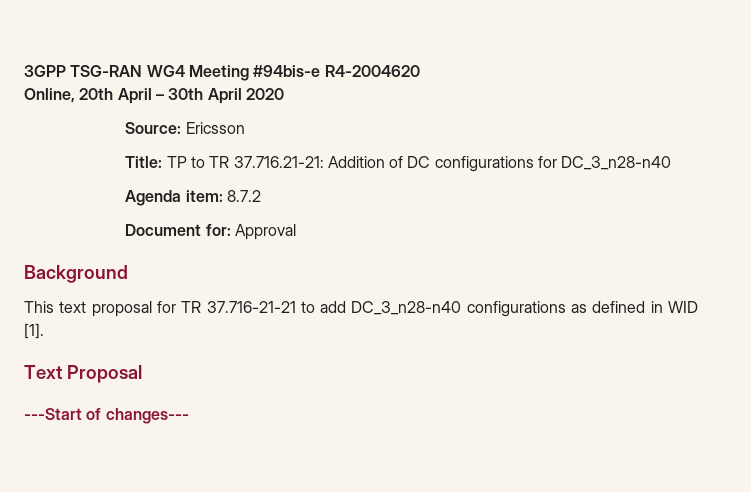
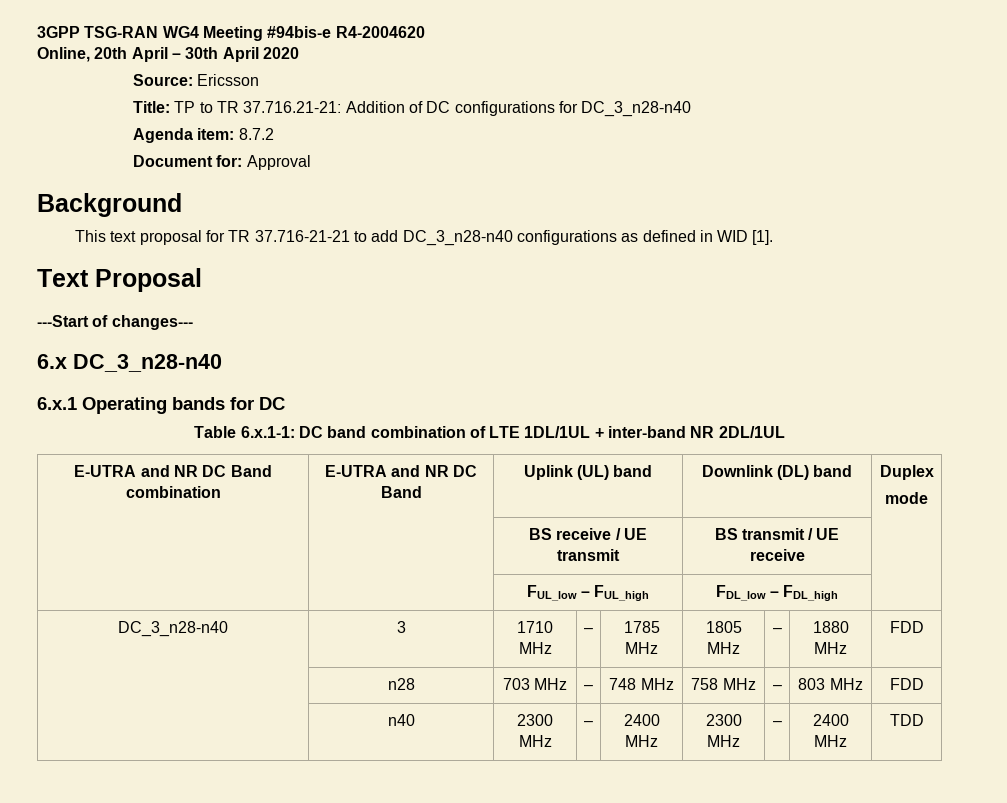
(189, 416) none -> [37,354,222,372] [37,397,285,414] [194,426,785,438] [74,465,272,477] [125,486,221,498] [325,465,477,477] [380,486,422,498] [523,465,653,480] [701,465,853,480] [879,465,934,480] [885,492,928,504] [529,528,647,540] [557,549,620,561] [714,528,840,540] [749,549,805,561] [526,585,650,601] [715,585,839,601] [117,621,228,637] [396,621,406,633] [517,621,553,633] [518,642,552,654] [584,628,593,633] [623,621,660,633] [625,642,658,654] [705,621,742,633] [707,642,740,654] [772,628,782,633] [812,621,849,633] [814,642,847,654] [889,621,924,633] [387,678,415,690] [502,678,568,690] [584,685,593,690] [609,678,674,690] [691,678,756,690] [772,685,782,690] [798,678,863,690] [889,678,924,690] [387,714,415,726] [517,714,553,726] [518,735,552,747] [584,721,593,726] [623,714,660,726] [625,735,658,747] [705,714,742,726] [707,735,740,747] [772,721,782,726] [812,714,849,726] [814,735,847,747] [889,714,924,726] // 6.x DC_3_n28-n40 // 6.x.1 Operating bands for DC // Table 6.x.1-1: DC band combination of LTE 1DL/1UL + inter-band NR 2DL/1UL // E-UTRA and NR DC Band combination | E-UTRA and NR DC Band | Uplink (UL) band | Downlink (DL) band | Duplex // mode // | | BS receive / UE transmit | BS transmit / UE receive | // | | FUL_low – FUL_high | FDL_low – FDL_high | // DC_3_n28-n40 | 3 | 1710 MHz | – | 1785 MHz | 1805 MHz | – | 1880 MHz | FDD // | n28 | 703 MHz | – | 748 MHz | 758 MHz | – | 803 MHz | FDD // | n40 | 2300 MHz | – | 2400 MHz | 2300 MHz | – | 2400 MHz | TDD

